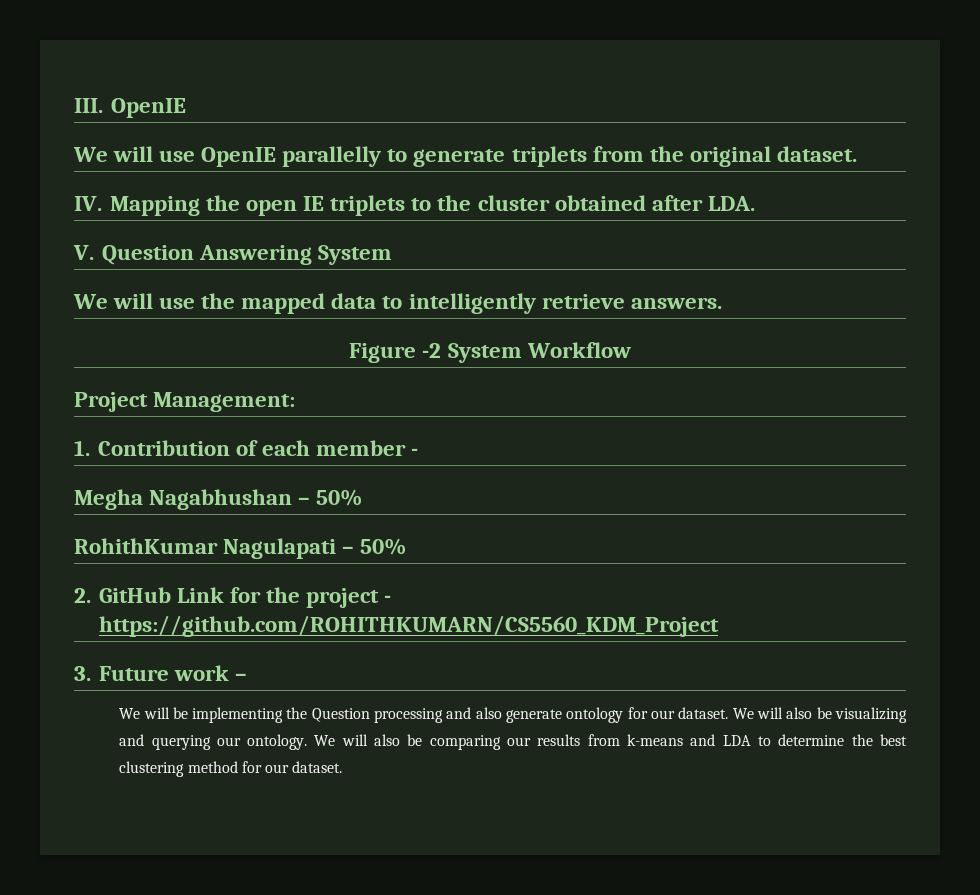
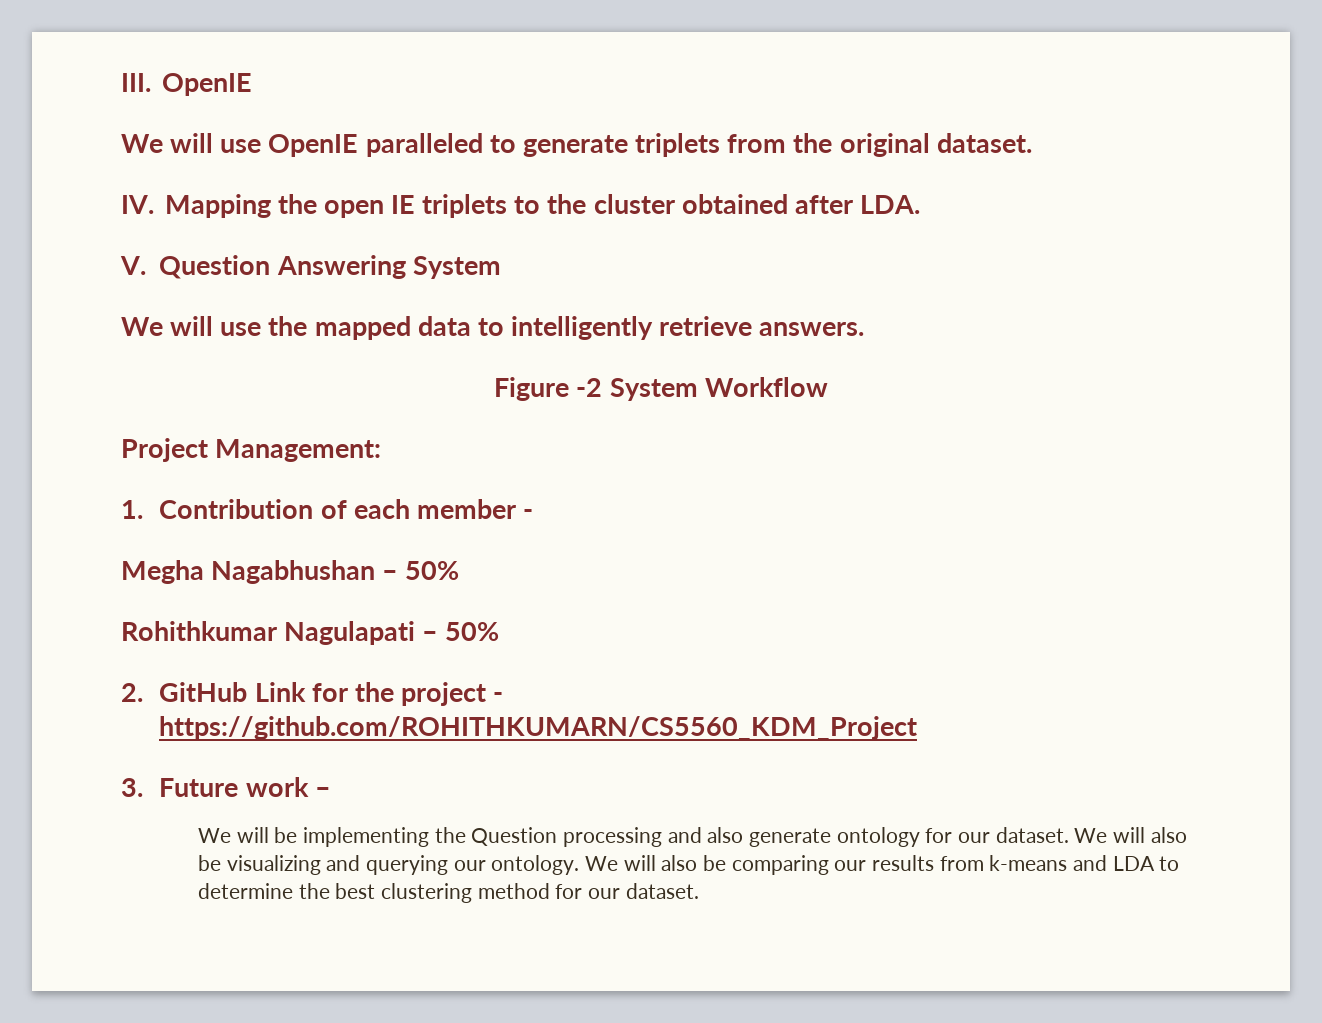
[282,146,382,167] parallelly -> [365,133,483,157] paralleled
[74,538,218,554] RohithKumar -> [121,621,277,641] Rohithkumar

